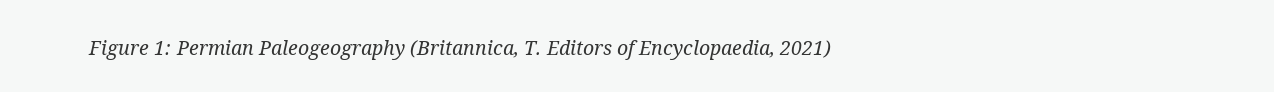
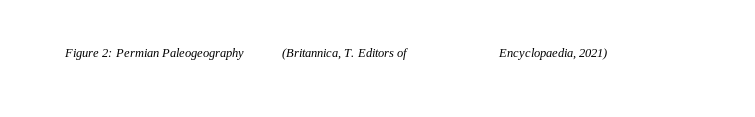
[154,41,172,55] 1: -> [102,49,113,57] 2:

